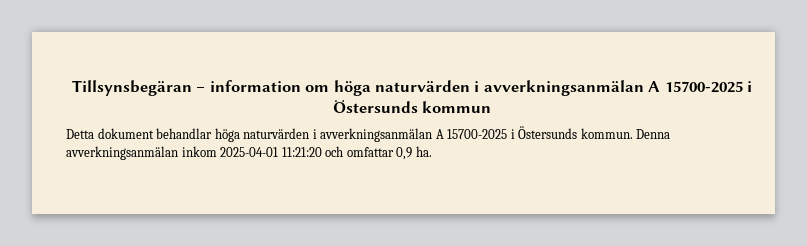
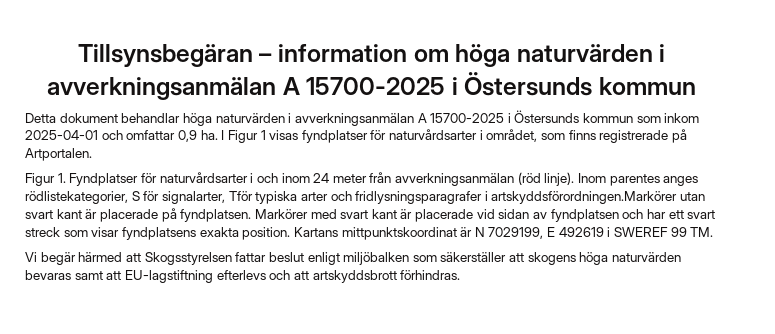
[580,128,671,139] [66,146,178,160] kommun. Denna avverkningsanmälan -> [583,113,661,123] kommun som
[281,147,322,157] 11:21:20 -> (98, 135) none
(432, 151) none -> [221,129,687,143] [25,148,92,161] [25,172,699,186] [25,191,706,204] [25,208,716,222] [25,227,714,240] [25,252,682,265] [25,270,461,283] I Figur 1 visas fyndplatser för naturvårdsarter i området, som finns registrerade på Artportalen. // Figur 1. Fyndplatser för naturvårdsarter i och inom 24 meter från avverkningsanmälan (röd linje). Inom parentes anges rödlistekategorier, S för signalarter, Tför typiska arter och fridlysningsparagrafer i artskyddsförordningen.Markörer utan svart kant är placerade på fyndplatsen. Markörer med svart kant är placerade vid sidan av fyndplatsen och har ett svart streck som visar fyndplatsens exakta position. Kartans mittpunktskoordinat är N 7029199, E 492619 i SWEREF 99 TM. // Vi begär härmed att Skogsstyrelsen fattar beslut enligt miljöbalken som säkerställer att skogens höga naturvärden bevaras samt att EU-lagstiftning efterlevs och att artskyddsbrott förhindras.

